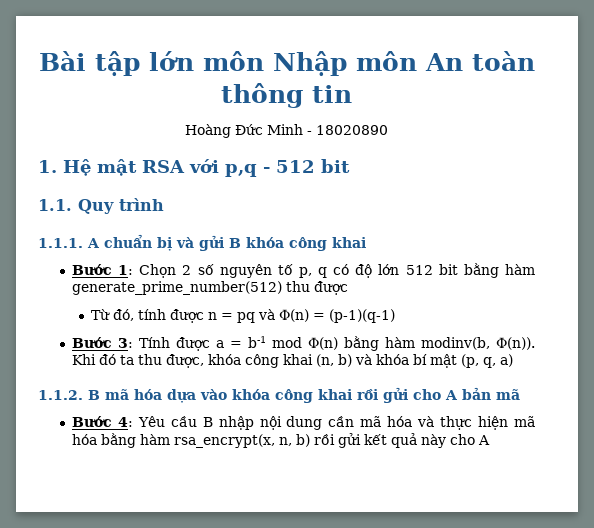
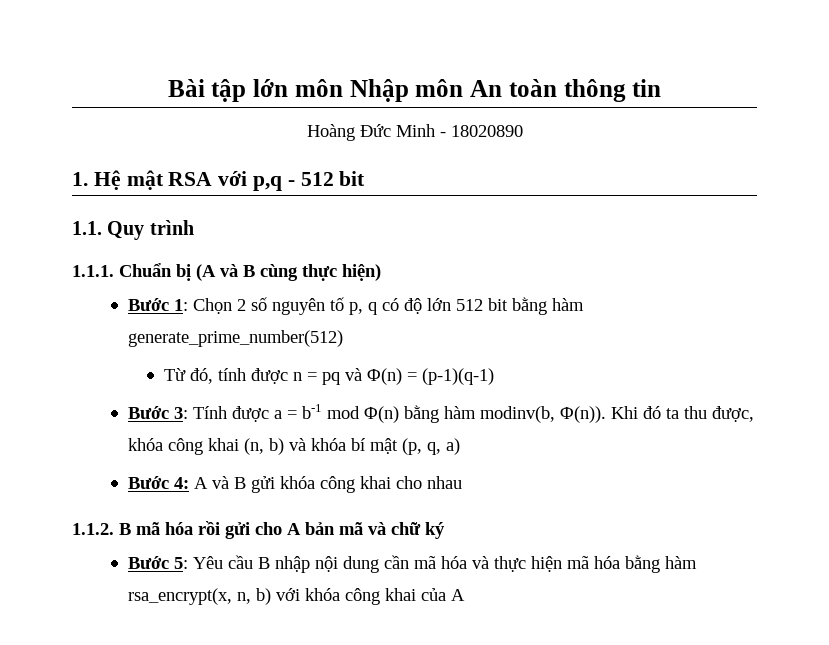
[87,234,366,251] A chuẩn bị và gửi B khóa công khai -> [119,263,381,281] Chuẩn bị (A và B cùng thực hiện)
[285,281,348,295] thu được -> (344, 338) none
(513, 360) none -> [128,476,463,493] // Bước 4: A và B gửi khóa công khai cho nhau
[167,389,352,403] dựa vào khóa công khai -> (193, 528) none
[71,416,133,427] // Bước 4: -> [368,522,445,539] [128,556,189,569] và chữ ký // Bước 5:
[313,433,475,448] rồi gửi kết quả này cho -> [276,588,447,605] với khóa công khai của

